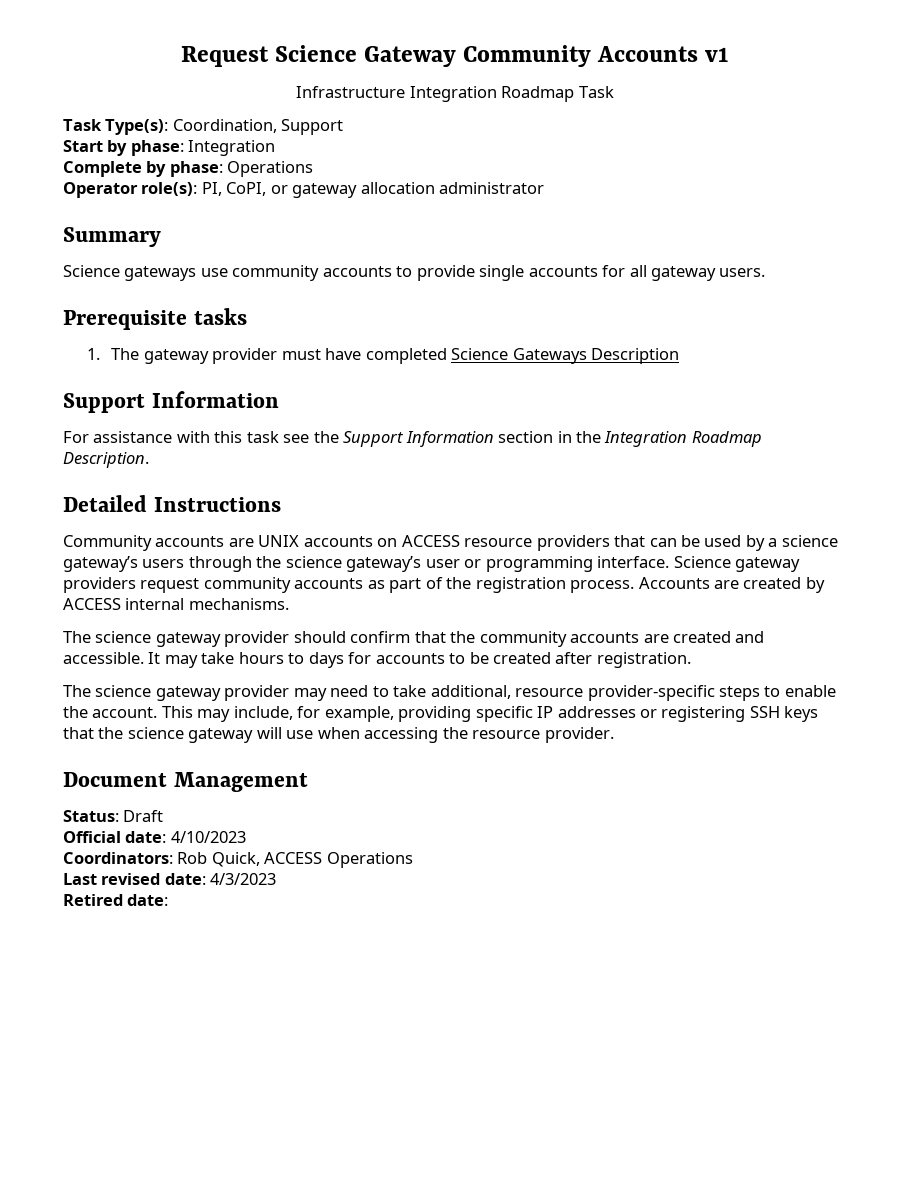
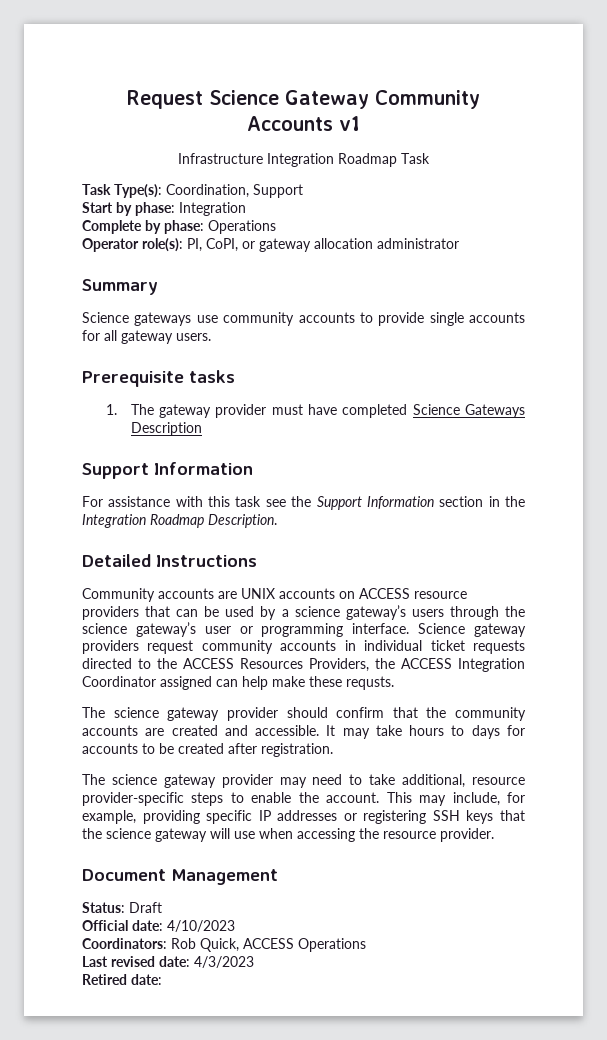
[367,577,825,593] [63,598,289,610] as part of the registration process. Accounts are created by ACCESS internal mechanisms. -> [344,640,525,654] [82,658,525,672] [82,676,394,690] in individual ticket requests directed to the ACCESS Resources Providers, the ACCESS Integration Coordinator assigned can help make these requsts.

